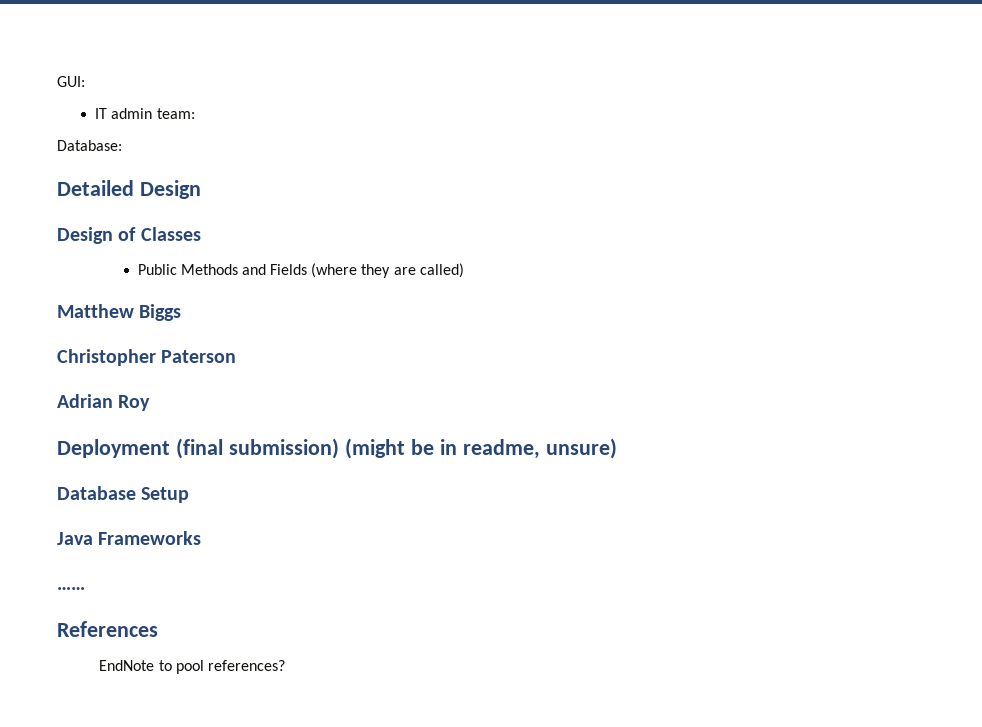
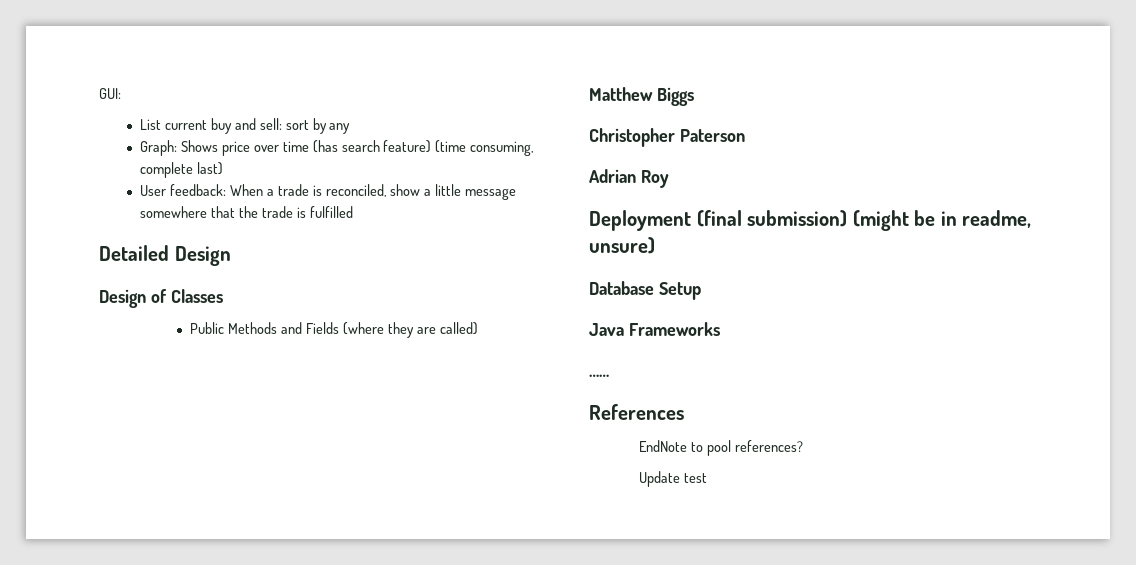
[95,108,195,119] [57,140,122,151] IT admin team: // Database: -> [140,118,351,134] [140,140,535,156] [140,162,223,178] [140,184,517,200] [140,206,353,218] List current buy and sell: sort by any // Graph: Shows price over time (has search feature) (time consuming, complete last) // User feedback: When a trade is reconciled, show a little message somewhere that the trade is fulfilled
(285, 665) none -> [639,471,708,487] // Update test

